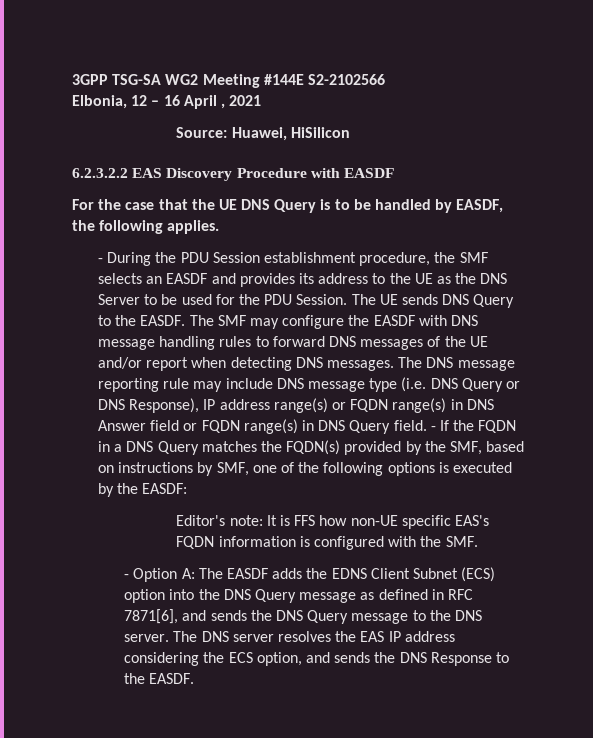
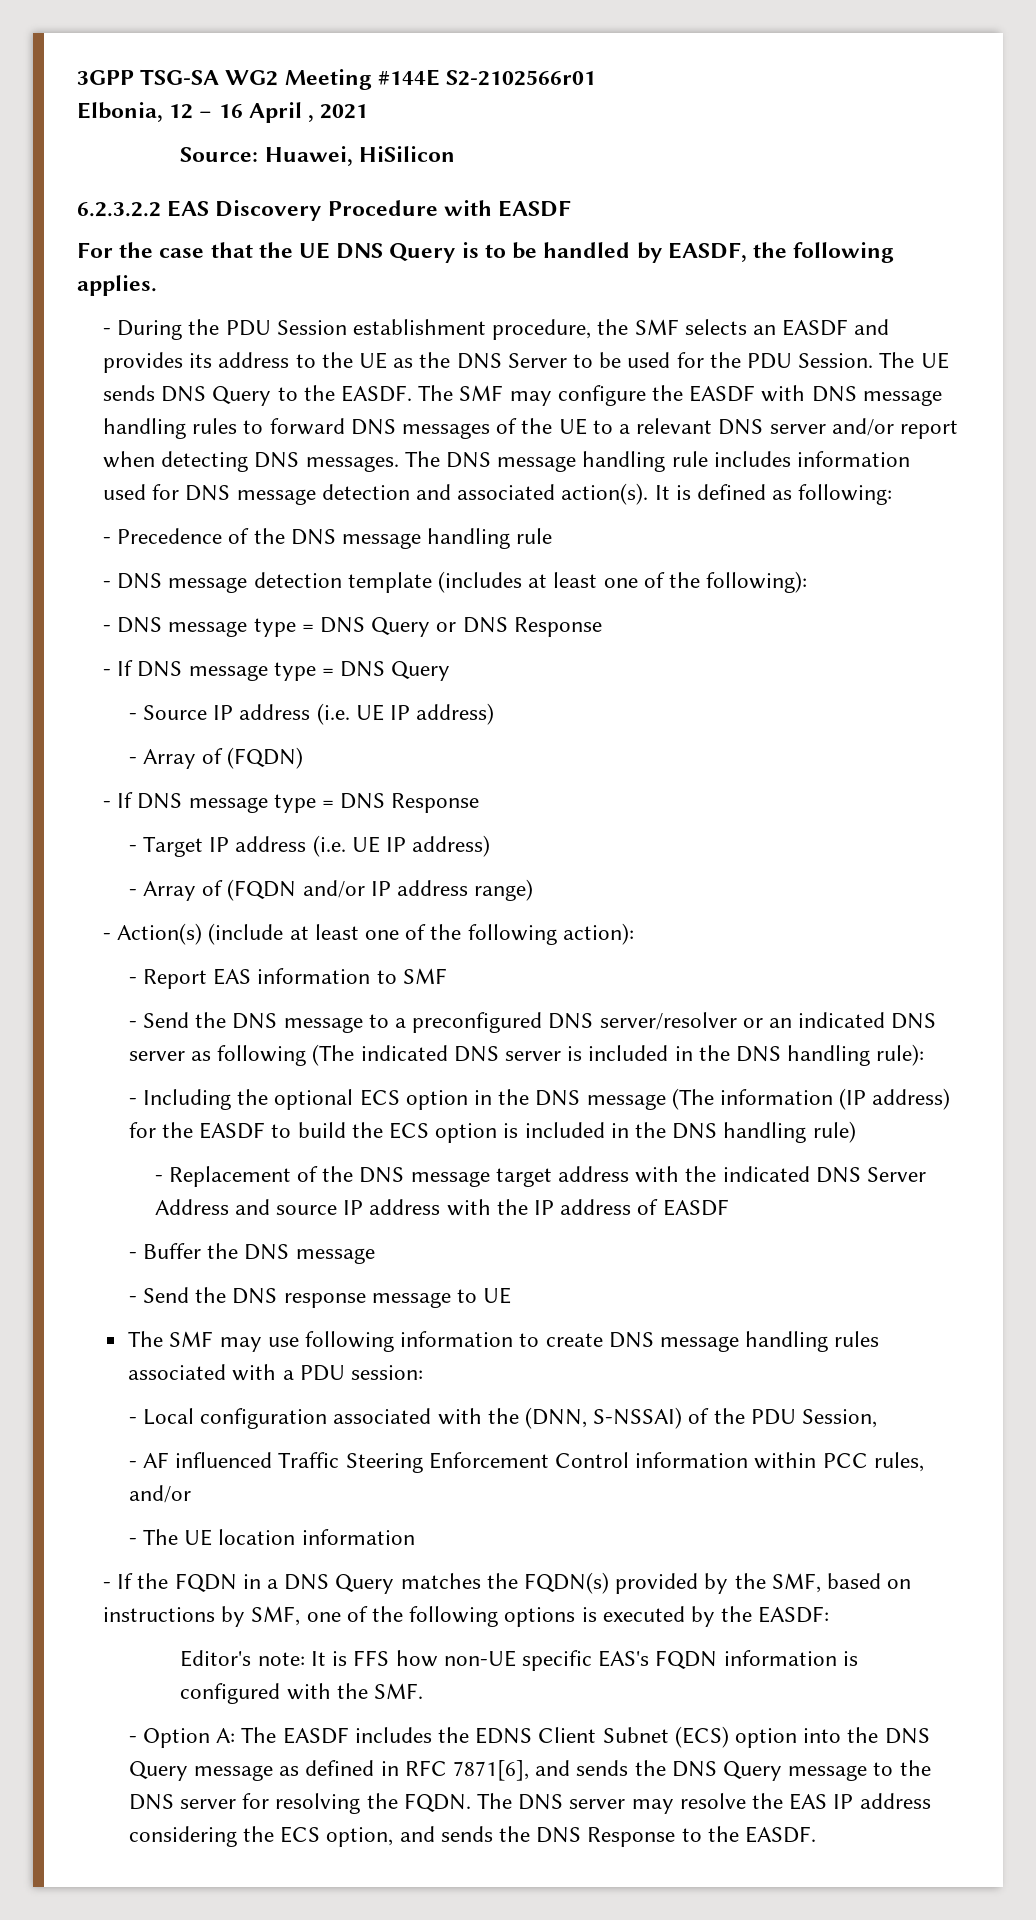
[307,74,385,85] S2-2102566 -> [446,70,597,86] S2-2102566r01
(488, 341) none -> [592,418,826,435] to a relevant DNS server
[98,377,427,392] reporting rule may include DNS message type (i.e. -> [582,451,910,472] [102,483,893,505] [102,528,553,549] [102,571,808,593] [102,617,314,637] handling rule includes information used for DNS message detection and associated action(s). It is defined as following: // - Precedence of the DNS message handling rule // - DNS message detection template (includes at least one of the following): // - DNS message type =
[129,398,494,413] [98,419,427,434] Response), IP address range(s) or FQDN range(s) in DNS Answer field or FQDN range(s) in DNS Query field. -> [513,617,602,637] [102,660,451,681] [128,703,495,725] [128,747,304,769] [102,792,480,813] [128,835,491,857] [128,879,534,901] [102,923,634,945] [128,968,447,989] [128,1012,937,1033] [128,1044,925,1066] [128,1088,951,1110] [128,1121,856,1143] [154,1166,927,1187] [154,1199,729,1216] [128,1243,375,1264] [128,1287,512,1308] [128,1331,880,1352] [128,1364,424,1381] [128,1407,878,1429] [128,1452,924,1473] [128,1485,191,1503] [128,1529,415,1546] Response // - If DNS message type = DNS Query // - Source IP address (i.e. UE IP address) // - Array of (FQDN) // - If DNS message type = DNS Response // - Target IP address (i.e. UE IP address) // - Array of (FQDN and/or IP address range) // - Action(s) (include at least one of the following action): // - Report EAS information to SMF // - Send the DNS message to a preconfigured DNS server/resolver or an indicated DNS server as following (The indicated DNS server is included in the DNS handling rule): // - Including the optional ECS option in the DNS message (The information (IP address) for the EASDF to build the ECS option is included in the DNS handling rule) // - Replacement of the DNS message target address with the indicated DNS Server Address and source IP address with the IP address of EASDF // - Buffer the DNS message // - Send the DNS response message to UE // The SMF may use following information to create DNS message handling rules associated with a PDU session: // - Local configuration associated with the (DNN, S-NSSAI) of the PDU Session, // - AF influenced Traffic Steering Enforcement Control information within PCC rules, and/or // - The UE location information //
[272,568,303,579] adds -> [354,1727,432,1743] includes
[124,634,170,642] server. -> [179,1793,471,1814] server for resolving the FQDN.
[277,631,331,642] resolves -> [631,1793,746,1814] may resolve

